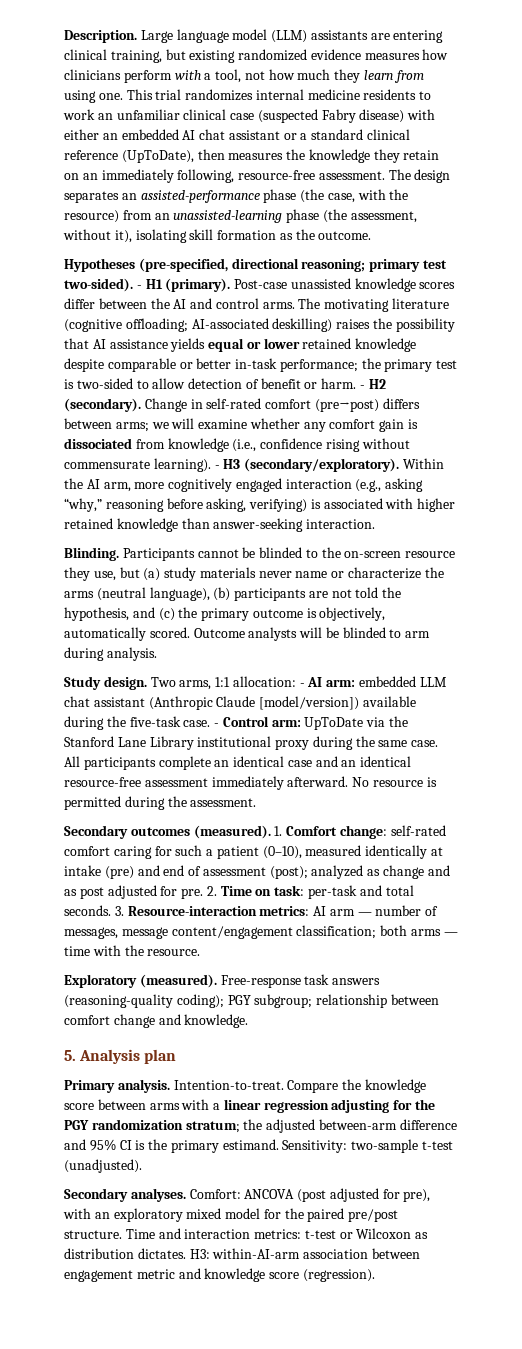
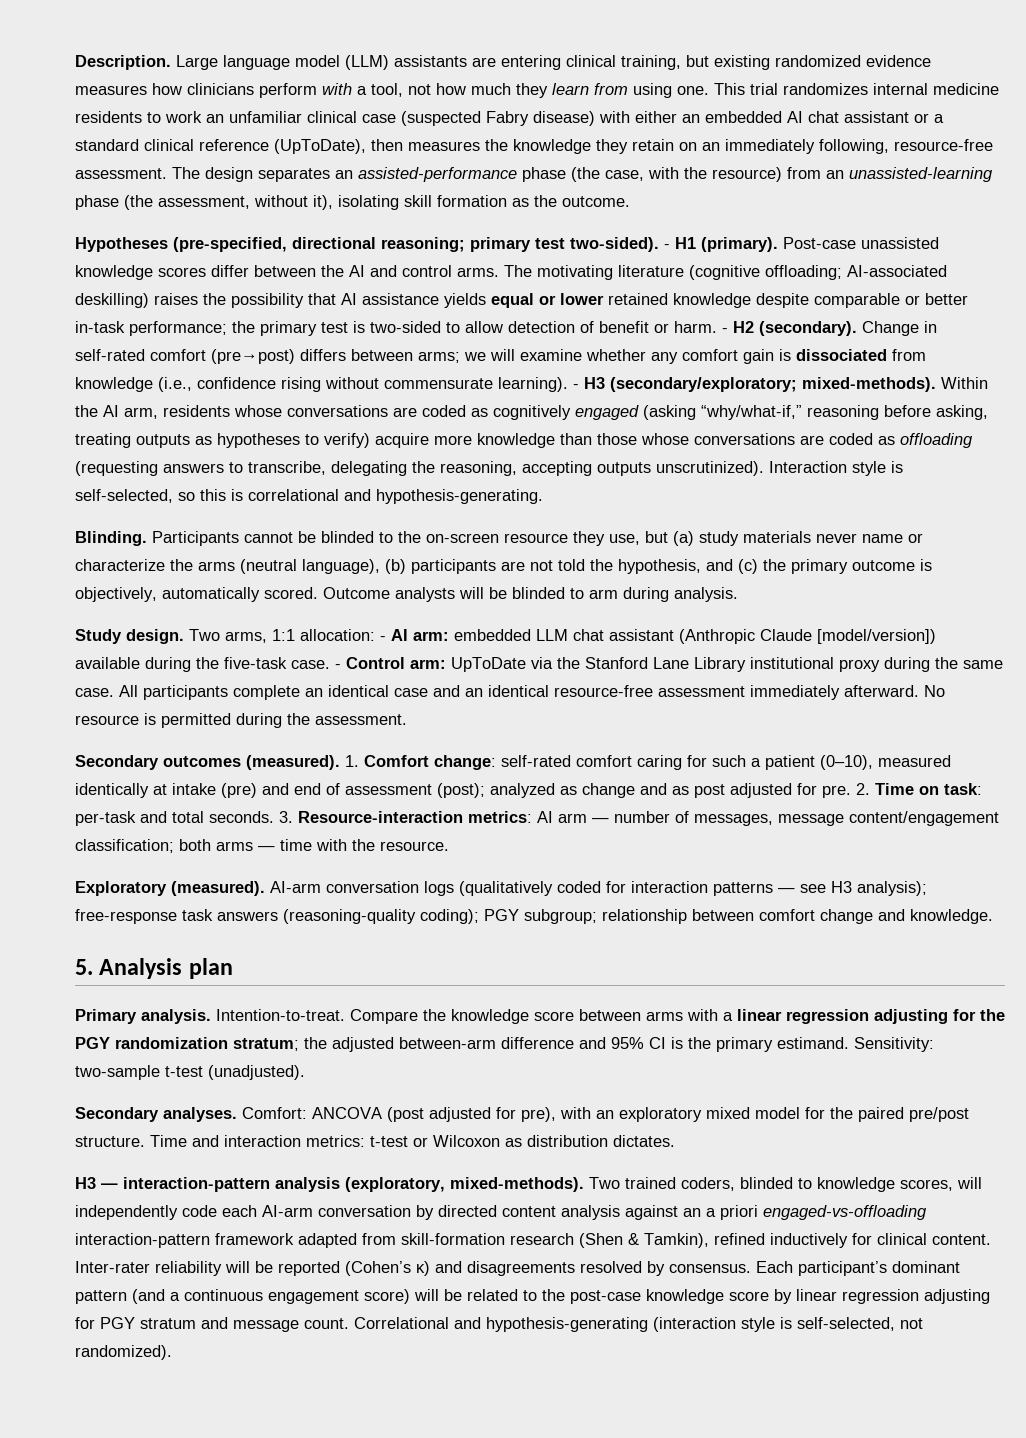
[244,458,400,472] (secondary/exploratory). -> [610,377,936,392] (secondary/exploratory; mixed-methods).
[134,478,424,492] [64,498,456,512] [64,518,376,532] more cognitively engaged interaction (e.g., asking “why,” reasoning before asking, verifying) is associated with higher retained knowledge than answer-seeking interaction. -> [163,405,988,420] [75,433,973,448] [75,461,903,476] [75,489,543,504] residents whose conversations are coded as cognitively engaged (asking “why/what-if,” reasoning before asking, treating outputs as hypotheses to verify) acquire more knowledge than those whose conversations are coded as offloading (requesting answers to transcribe, delegating the reasoning, accepting outputs unscrutinized). Interaction style is self-selected, so this is correlational and hypothesis-generating.
[220,975,301,988] Free-response -> [270,881,927,896] [75,909,177,924] AI-arm conversation logs (qualitatively coded for interaction patterns — see H3 analysis); free-response
[189,1248,420,1259] [64,1268,375,1282] H3: within-AI-arm association between engagement metric and knowledge score (regression). -> [75,1177,982,1192] [75,1205,927,1220] [75,1233,991,1248] [75,1261,960,1276] [75,1289,990,1304] [75,1317,923,1332] [75,1345,172,1360] // H3 — interaction-pattern analysis (exploratory, mixed-methods). Two trained coders, blinded to knowledge scores, will independently code each AI-arm conversation by directed content analysis against an a priori engaged-vs-offloading interaction-pattern framework adapted from skill-formation research (Shen & Tamkin), refined inductively for clinical content. Inter-rater reliability will be reported (Cohen’s κ) and disagreements resolved by consensus. Each participant’s dominant pattern (and a continuous engagement score) will be related to the post-case knowledge score by linear regression adjusting for PGY stratum and message count. Correlational and hypothesis-generating (interaction style is self-selected, not randomized).

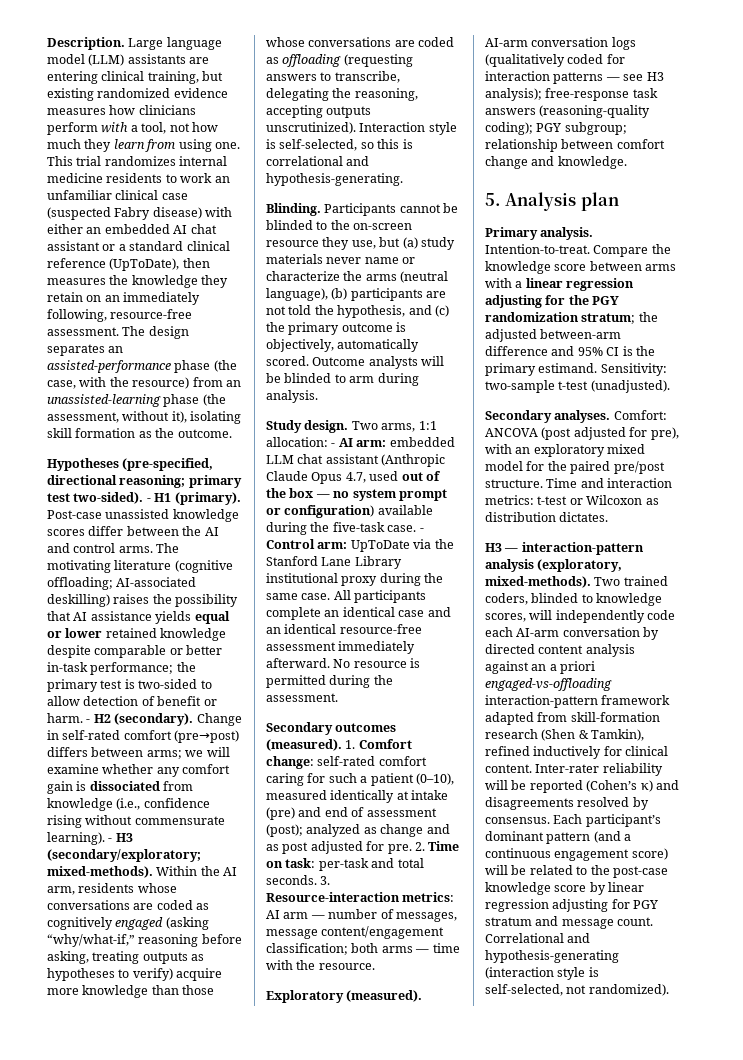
[817,629,936,644] [model/version]) -> [311,471,441,484] [266,488,447,501] [266,505,375,518] Opus 4.7, used out of the box — no system prompt or configuration)

